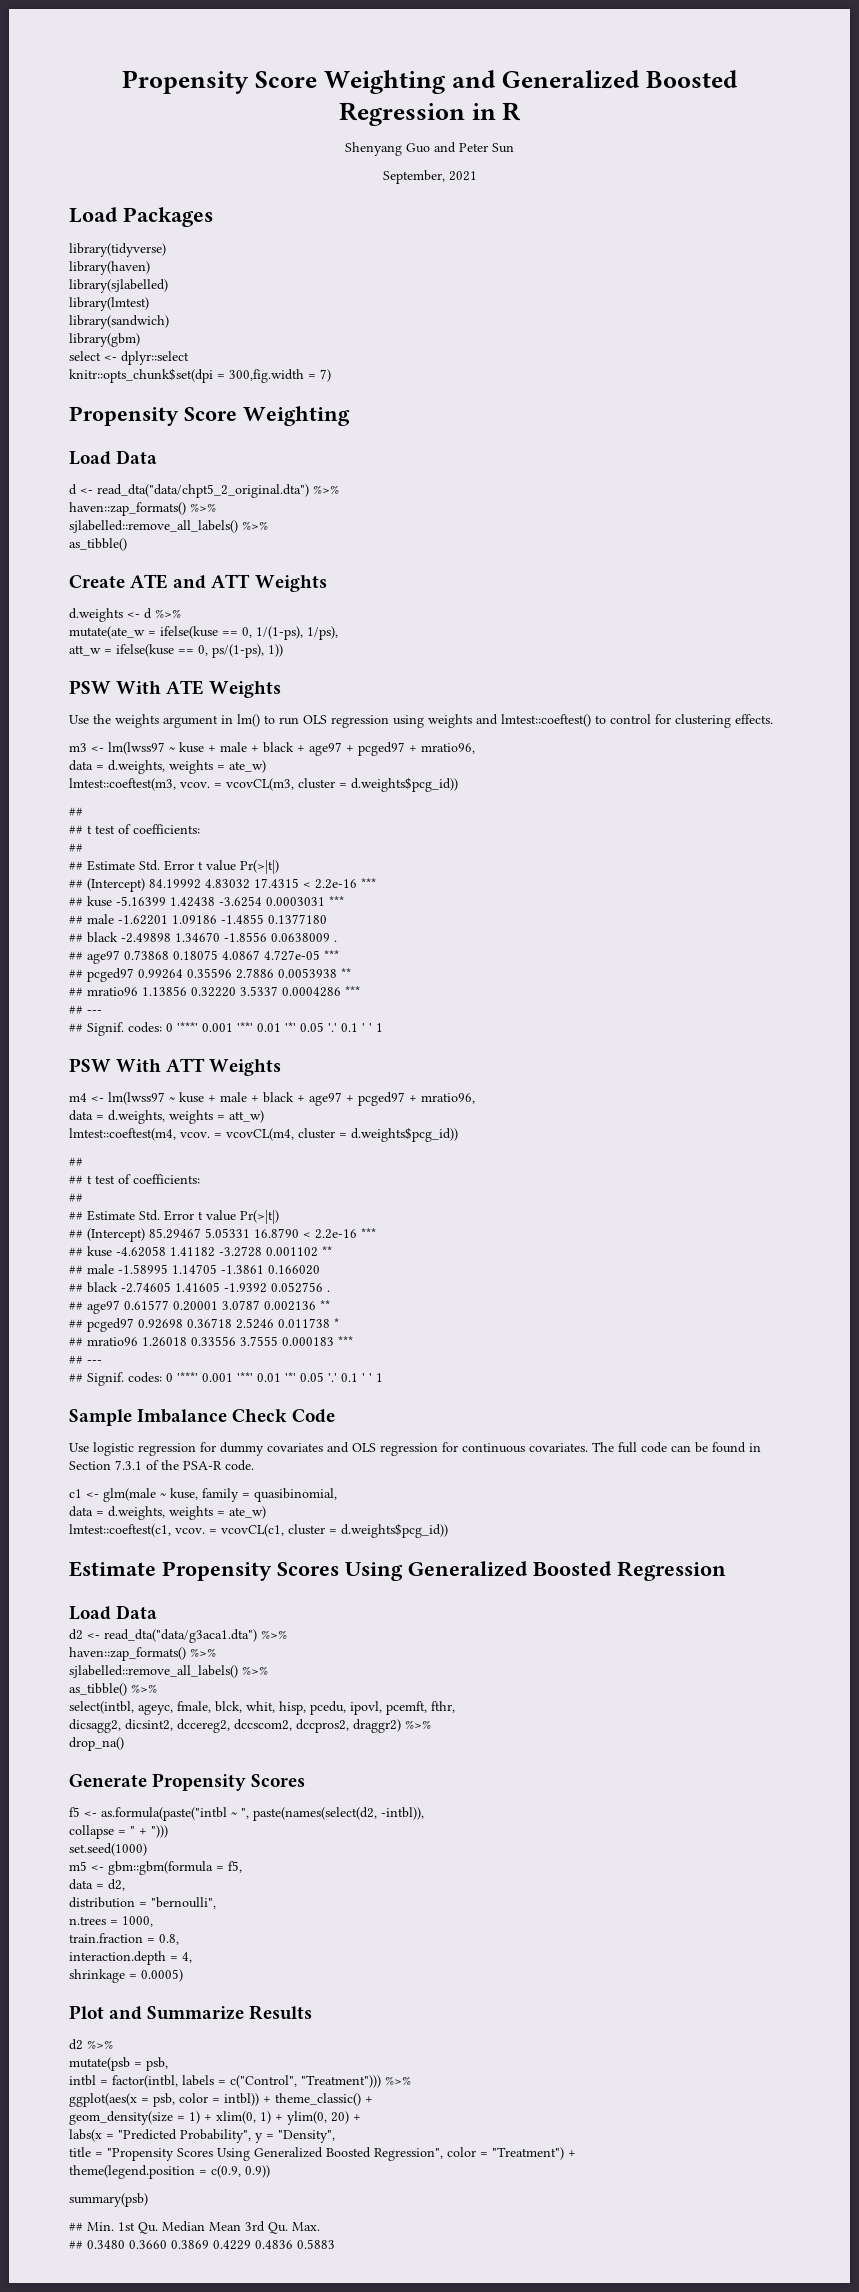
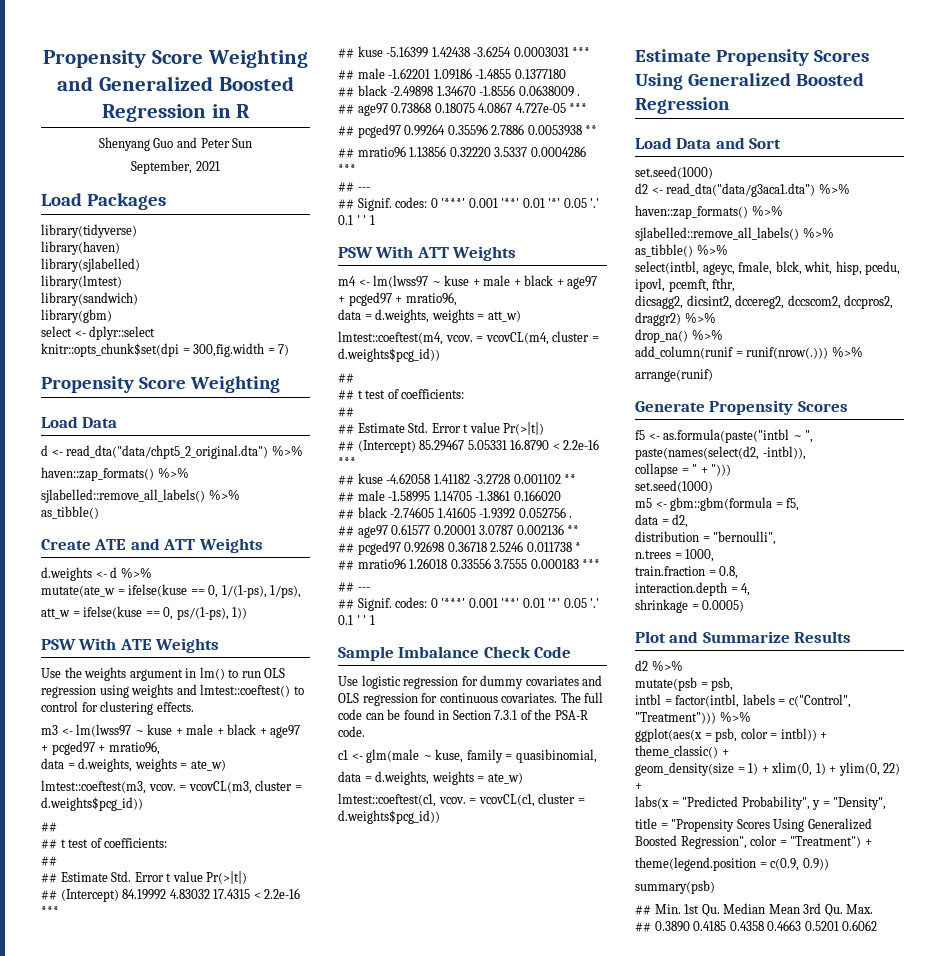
(158, 1612) none -> [715,137,782,149] [635,166,713,179] and Sort // set.seed(1000)
(124, 1744) none -> [691,329,723,340] [635,346,863,359] [635,369,713,382] %>% // add_column(runif = runif(nrow(.))) %>% // arrange(runif)
[331,2111,349,2124] 20) -> [883,763,901,775] 22)
[87,2239,335,2250] 0.3480 0.3660 0.3869 0.4229 0.4836 0.5883 -> [654,920,878,932] 0.3890 0.4185 0.4358 0.4663 0.5201 0.6062

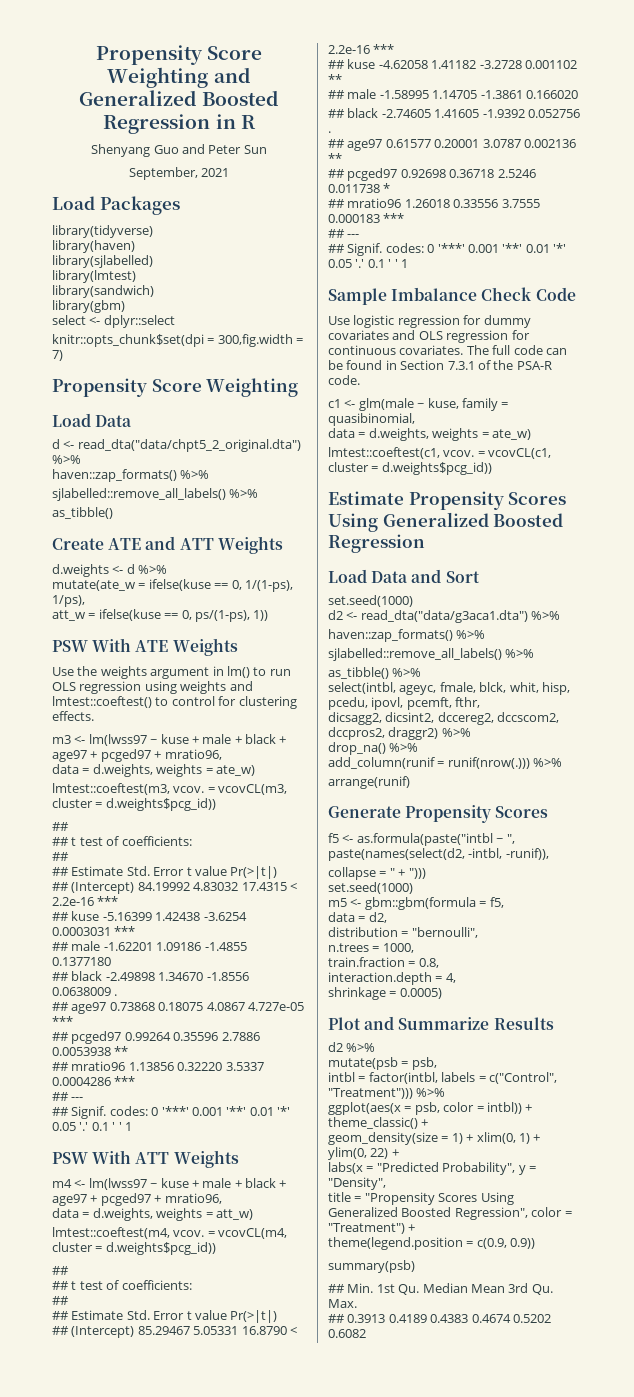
[762,446,806,460] -intbl)), -> [468,848,549,860] -intbl, -runif)),
[654,920,878,932] 0.3890 0.4185 0.4358 0.4663 0.5201 0.6062 -> [347,1314,551,1323] [328,1329,366,1338] 0.3913 0.4189 0.4383 0.4674 0.5202 0.6082

